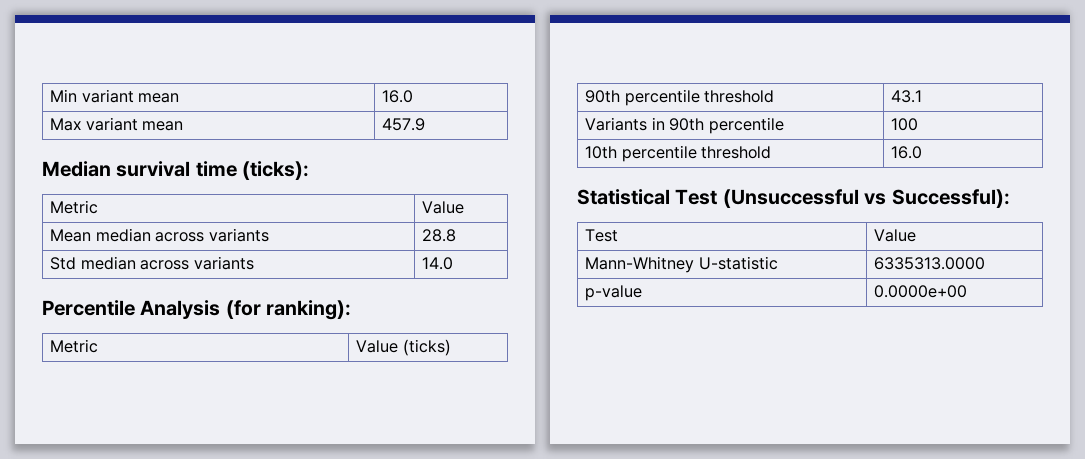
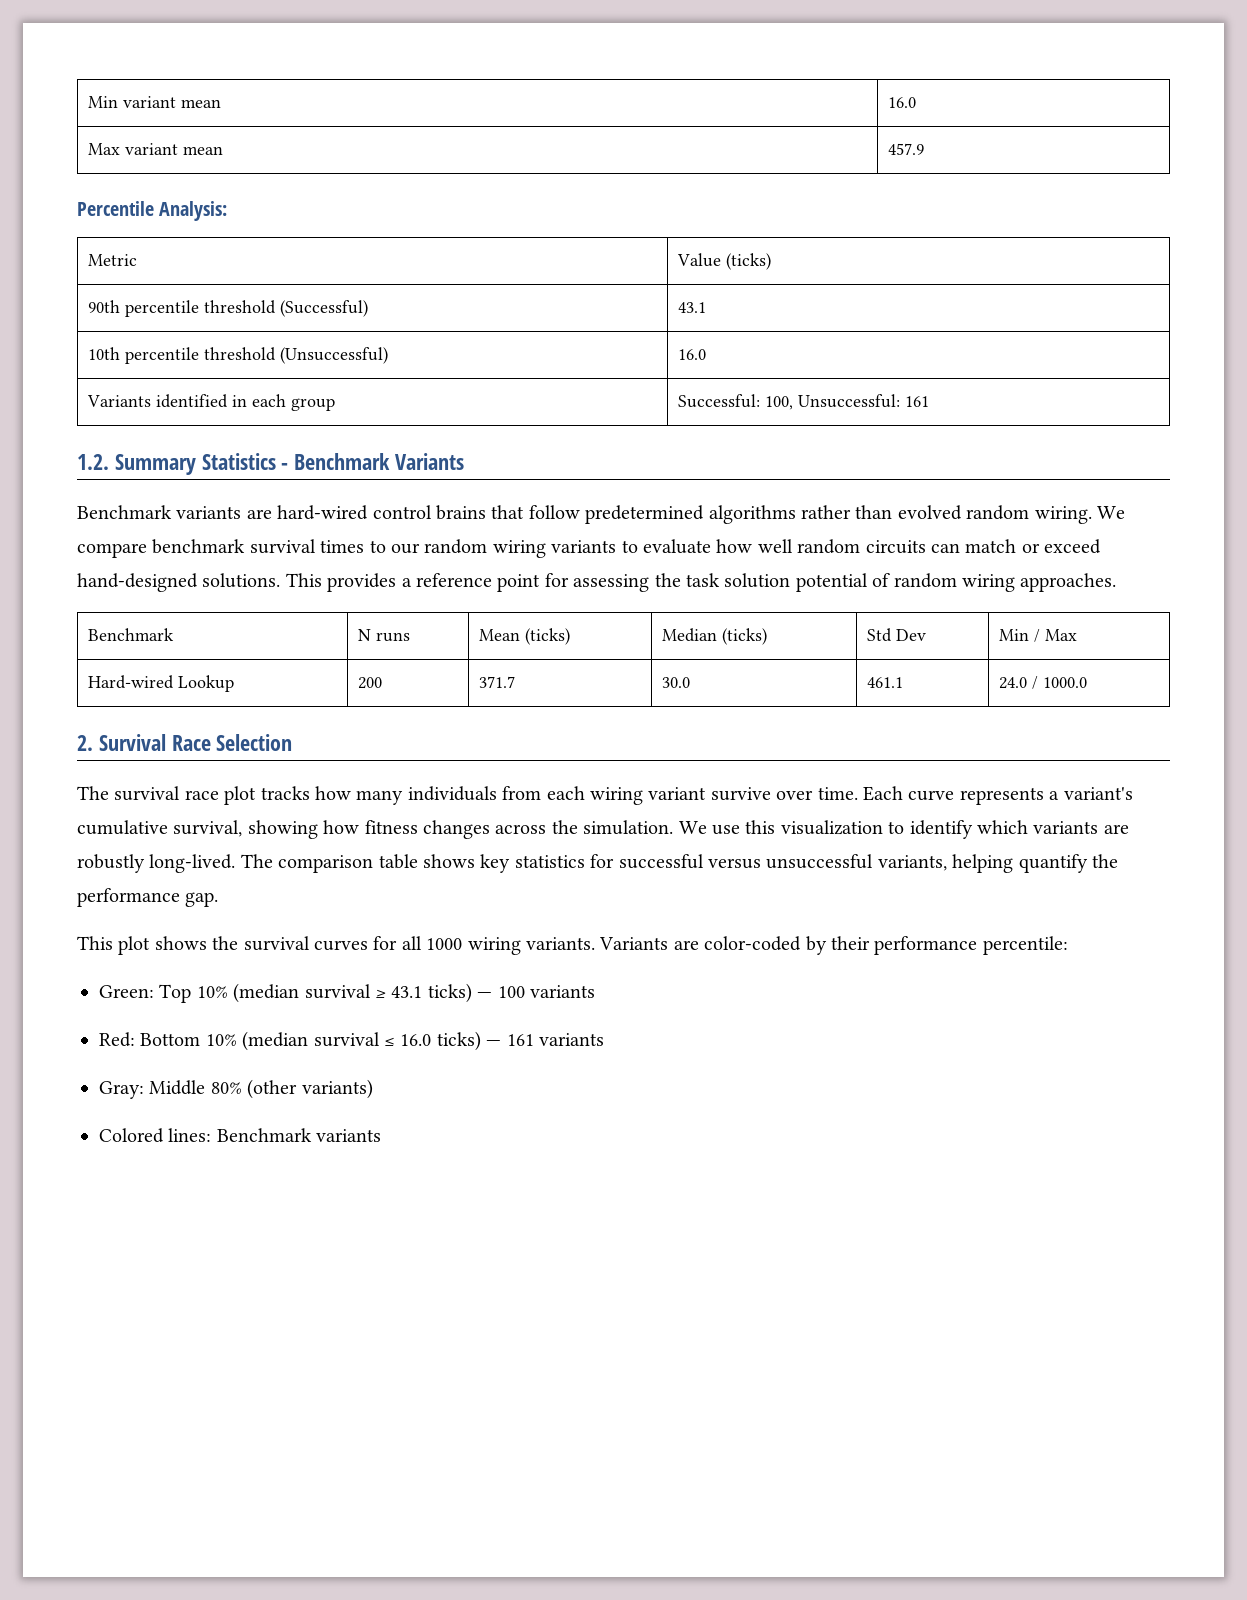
[42,161,310,180] [50,200,99,214] [422,201,465,214] [50,228,269,242] [422,229,457,242] [50,256,254,270] [422,257,454,270] [42,300,352,320] Median survival time (ticks): // Metric | Value // Mean median across variants | 28.8 // Std median across variants | 14.0 // Percentile Analysis (for ranking): -> [77,201,228,221] Percentile Analysis:
[891,90,923,103] [585,117,784,134] [891,118,919,131] | 43.1 // Variants in 90th percentile | 100 -> [279,300,368,317] [677,302,706,313] (Successful) | 43.1
[891,146,923,159] [577,189,1010,208] [585,229,619,242] [874,229,917,242] [585,256,778,273] [874,257,986,270] [585,285,643,301] [874,285,968,298] | 16.0 // Statistical Test (Unsuccessful vs Successful): // Test | Value // Mann-Whitney U-statistic | 6335313.0000 // p-value | 0.0000e+00 -> [279,347,388,364] [677,349,706,360] [86,394,335,411] [677,394,929,410] [77,453,465,475] [77,505,1125,524] [77,539,1102,558] [77,573,1117,592] [87,628,174,641] [357,629,410,642] [478,628,570,645] [661,628,767,645] [866,628,926,642] [998,629,1077,642] [87,675,234,692] [357,677,382,689] [478,676,515,688] [661,677,690,688] [866,677,903,688] [998,676,1087,689] [77,734,293,751] [77,786,1133,805] [77,820,1129,839] [77,854,1118,873] [77,888,219,907] [77,936,1068,955] [99,983,595,1003] [99,1031,604,1051] [99,1079,373,1099] [99,1128,382,1143] (Unsuccessful) | 16.0 // Variants identified in each group | Successful: 100, Unsuccessful: 161 // 1.2. Summary Statistics - Benchmark Variants // Benchmark variants are hard-wired control brains that follow predetermined algorithms rather than evolved random wiring. We compare benchmark survival times to our random wiring variants to evaluate how well random circuits can match or exceed hand-designed solutions. This provides a reference point for assessing the task solution potential of random wiring approaches. // Benchmark | N runs | Mean (ticks) | Median (ticks) | Std Dev | Min / Max // Hard-wired Lookup | 200 | 371.7 | 30.0 | 461.1 | 24.0 / 1000.0 // 2. Survival Race Selection // The survival race plot tracks how many individuals from each wiring variant survive over time. Each curve represents a variant's cumulative survival, showing how fitness changes across the simulation. We use this visualization to identify which variants are robustly long-lived. The comparison table shows key statistics for successful versus unsuccessful variants, helping quantify the performance gap. // This plot shows the survival curves for all 1000 wiring variants. Variants are color-coded by their performance percentile: // Green: Top 10% (median survival ≥ 43.1 ticks) — 100 variants // Red: Bottom 10% (median survival ≤ 16.0 ticks) — 161 variants // Gray: Middle 80% (other variants) // Colored lines: Benchmark variants

